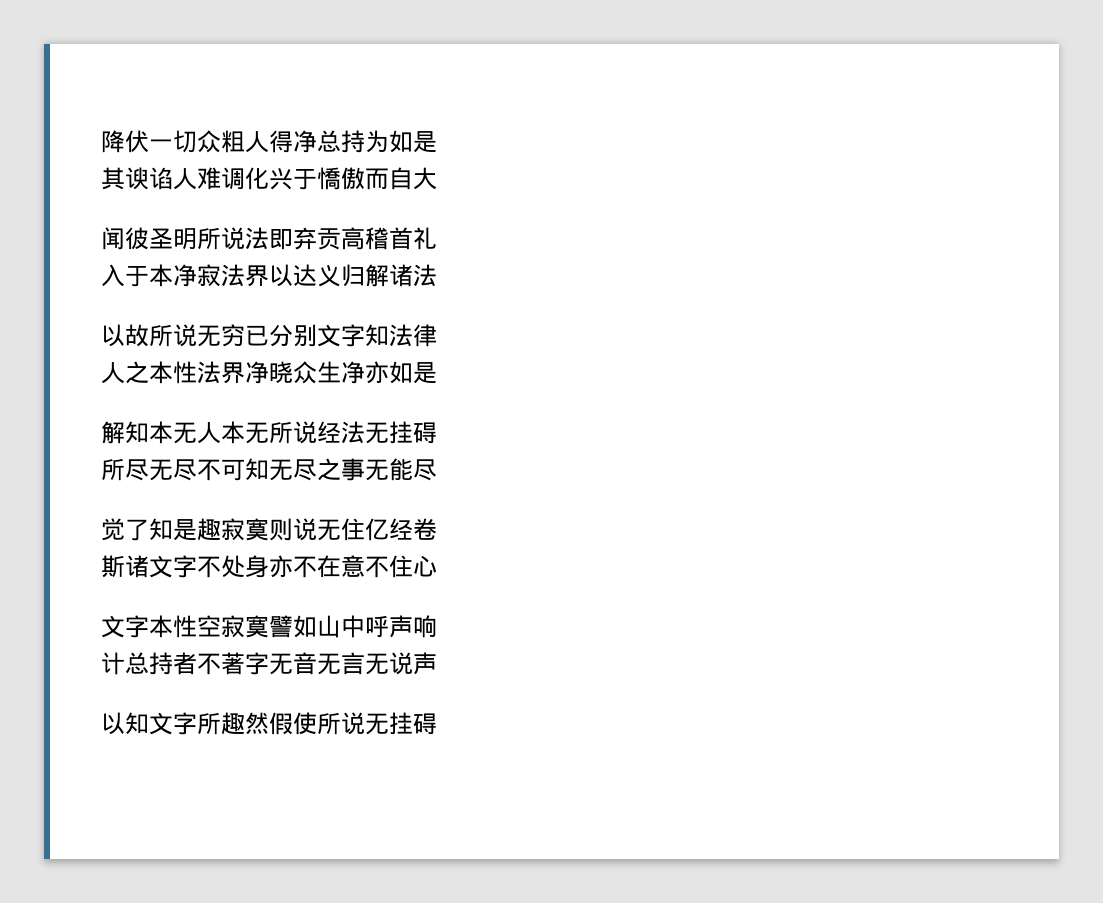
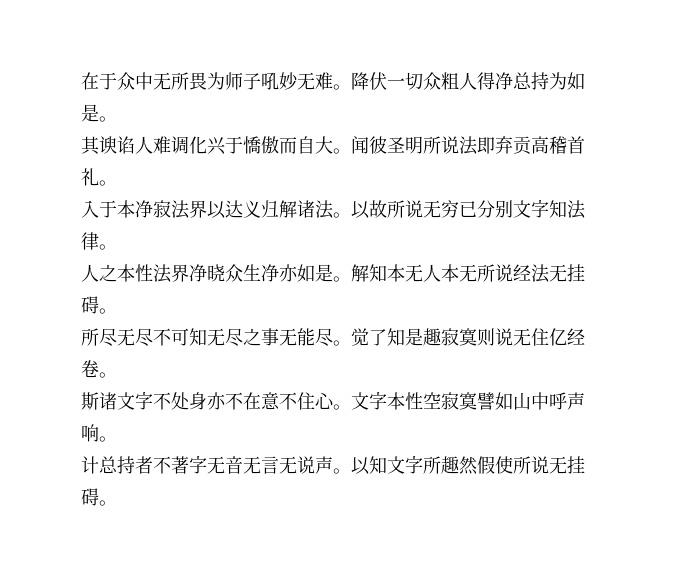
(101, 141) none -> [81,72,351,90] 在于众中无所畏为师子吼妙无难。
(437, 142) none -> [99,116,117,122] 。
(437, 178) // -> [333,148,351,154] 。
(437, 238) none -> [99,180,117,186] 。
(437, 275) // -> [333,212,351,218] 。
(437, 335) none -> [99,244,117,250] 。
(437, 373) // -> [333,276,351,282] 。
(437, 433) none -> [99,308,117,314] 。
(437, 470) // -> [333,340,351,346] 。
(437, 529) none -> [99,372,117,378] 。
(437, 566) // -> [333,404,351,410] 。
(437, 626) none -> [99,436,117,442] 。
(437, 663) // -> [333,468,351,474] 。
(437, 724) none -> [99,500,117,506] 。

